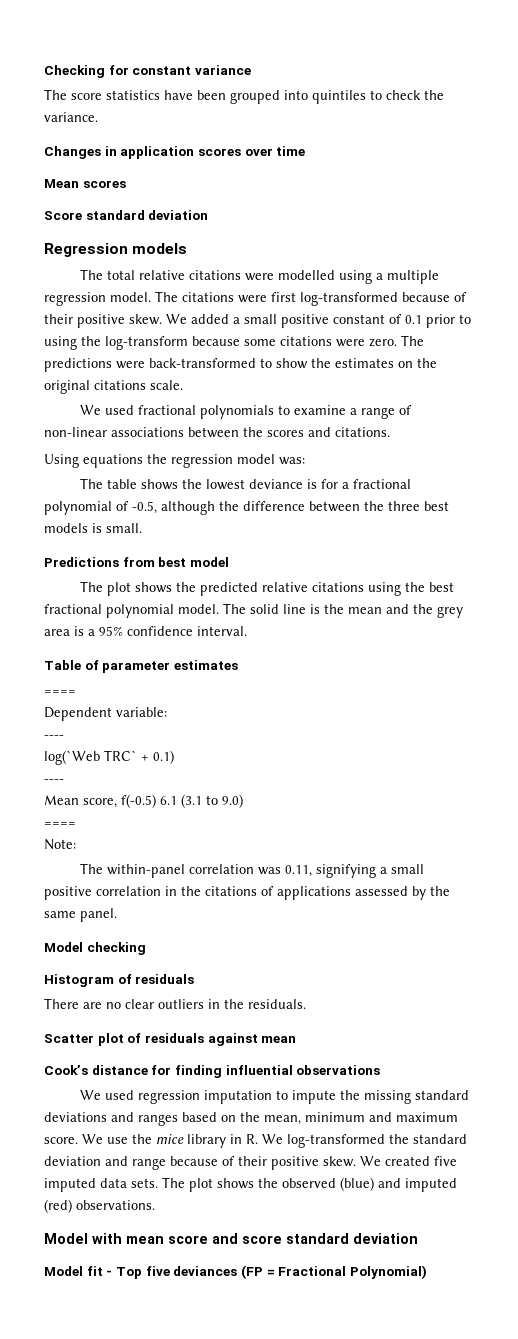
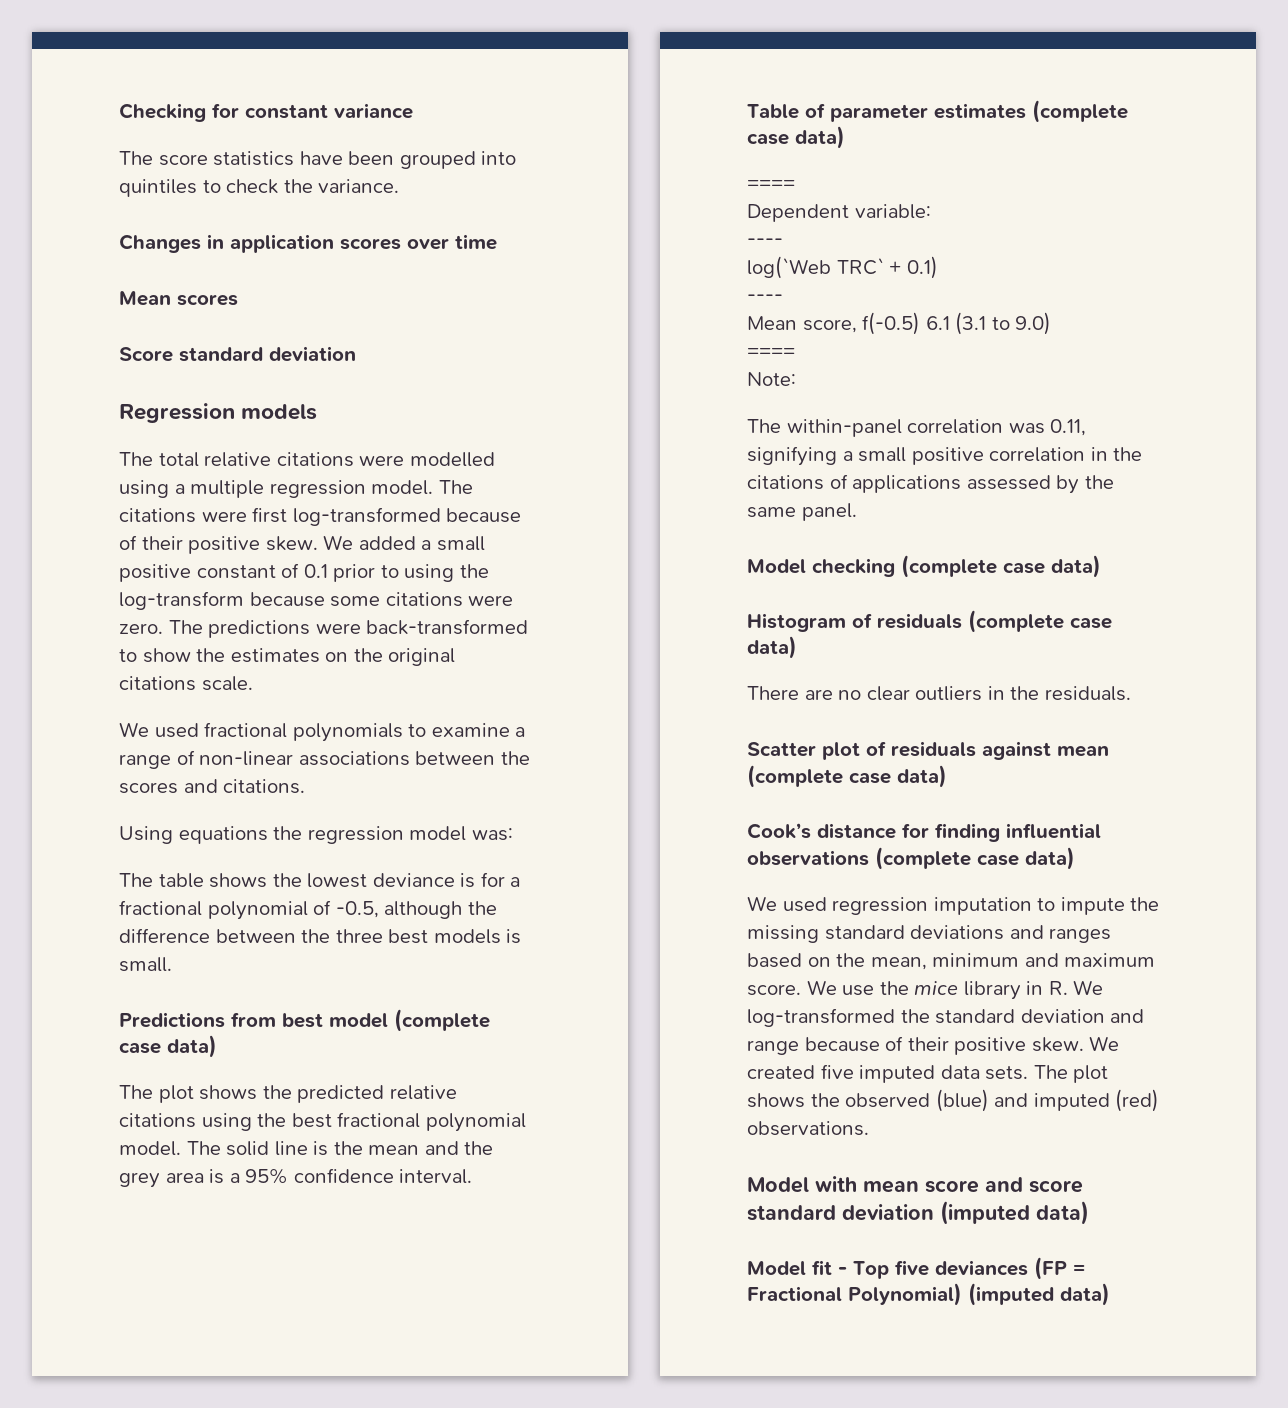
(229, 562) none -> [394,1009,490,1032] [119,1035,217,1058] (complete case data)
(238, 665) none -> [1032,100,1128,123] [747,126,845,149] (complete case data)
(146, 948) none -> [901,555,1101,578] (complete case data)
(195, 979) none -> [968,610,1112,633] [747,636,797,659] (complete case data)
(297, 1039) none -> [747,765,947,788] (complete case data)
(381, 1070) none -> [875,847,1075,870] (complete case data)
(418, 1238) none -> [940,1201,1089,1225] (imputed data)
(427, 1272) none -> [968,1283,1110,1306] (imputed data)

